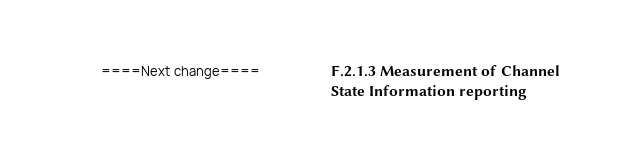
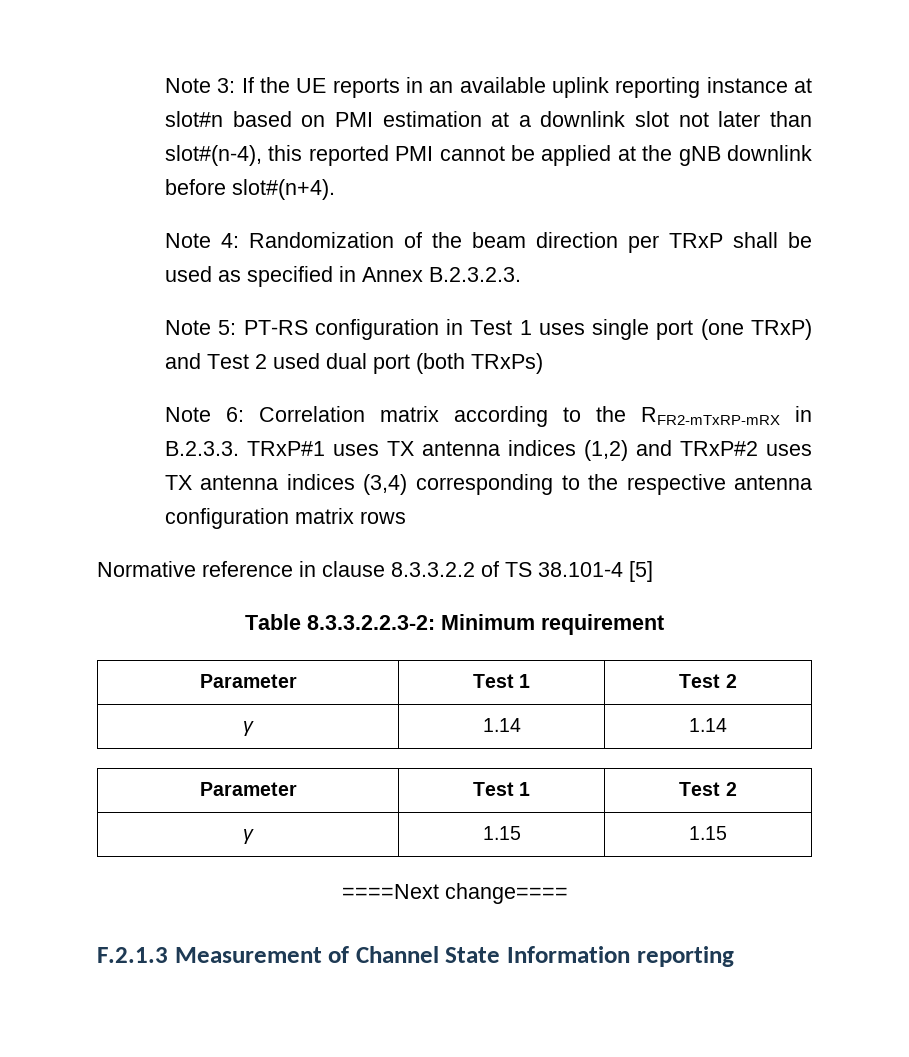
(101, 71) none -> [164,77,812,98] [164,111,812,127] [164,145,812,166] [164,179,335,200] [164,232,812,253] [164,266,521,287] [164,319,812,340] [164,353,543,374] [164,406,813,427] [164,440,812,461] [164,474,813,495] [164,508,406,529] [97,561,653,582] [245,614,664,635] [199,674,297,688] [472,674,531,688] [679,674,737,688] [243,721,254,736] [482,718,521,732] [689,718,727,732] [199,782,297,796] [472,782,531,796] [679,782,737,796] [243,829,254,844] [482,826,521,840] [689,826,727,840] Note 3: If the UE reports in an available uplink reporting instance at slot#n based on PMI estimation at a downlink slot not later than slot#(n-4), this reported PMI cannot be applied at the gNB downlink before slot#(n+4). // Note 4: Randomization of the beam direction per TRxP shall be used as specified in Annex B.2.3.2.3. // Note 5: PT-RS configuration in Test 1 uses single port (one TRxP) and Test 2 used dual port (both TRxPs) // Note 6: Correlation matrix according to the RFR2-mTxRP-mRX in B.2.3.3. TRxP#1 uses TX antenna indices (1,2) and TRxP#2 uses TX antenna indices (3,4) corresponding to the respective antenna configuration matrix rows // Normative reference in clause 8.3.3.2.2 of TS 38.101-4 [5] // Table 8.3.3.2.2.3-2: Minimum requirement // Parameter | Test 1 | Test 2 // γ | 1.14 | 1.14 // Parameter | Test 1 | Test 2 // γ | 1.15 | 1.15 //

